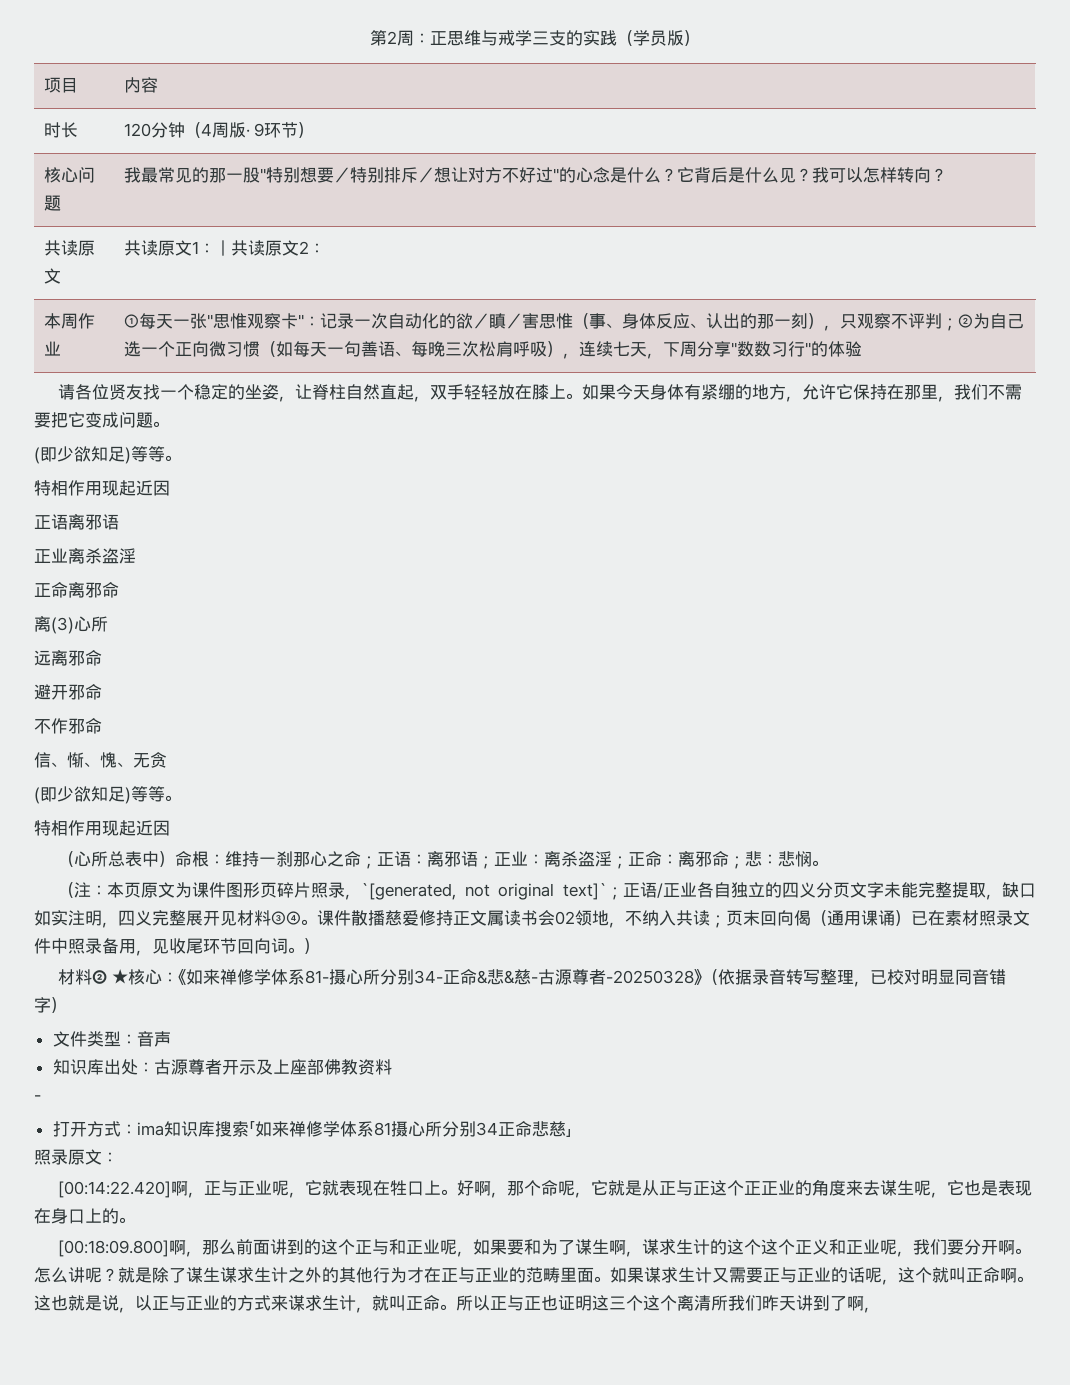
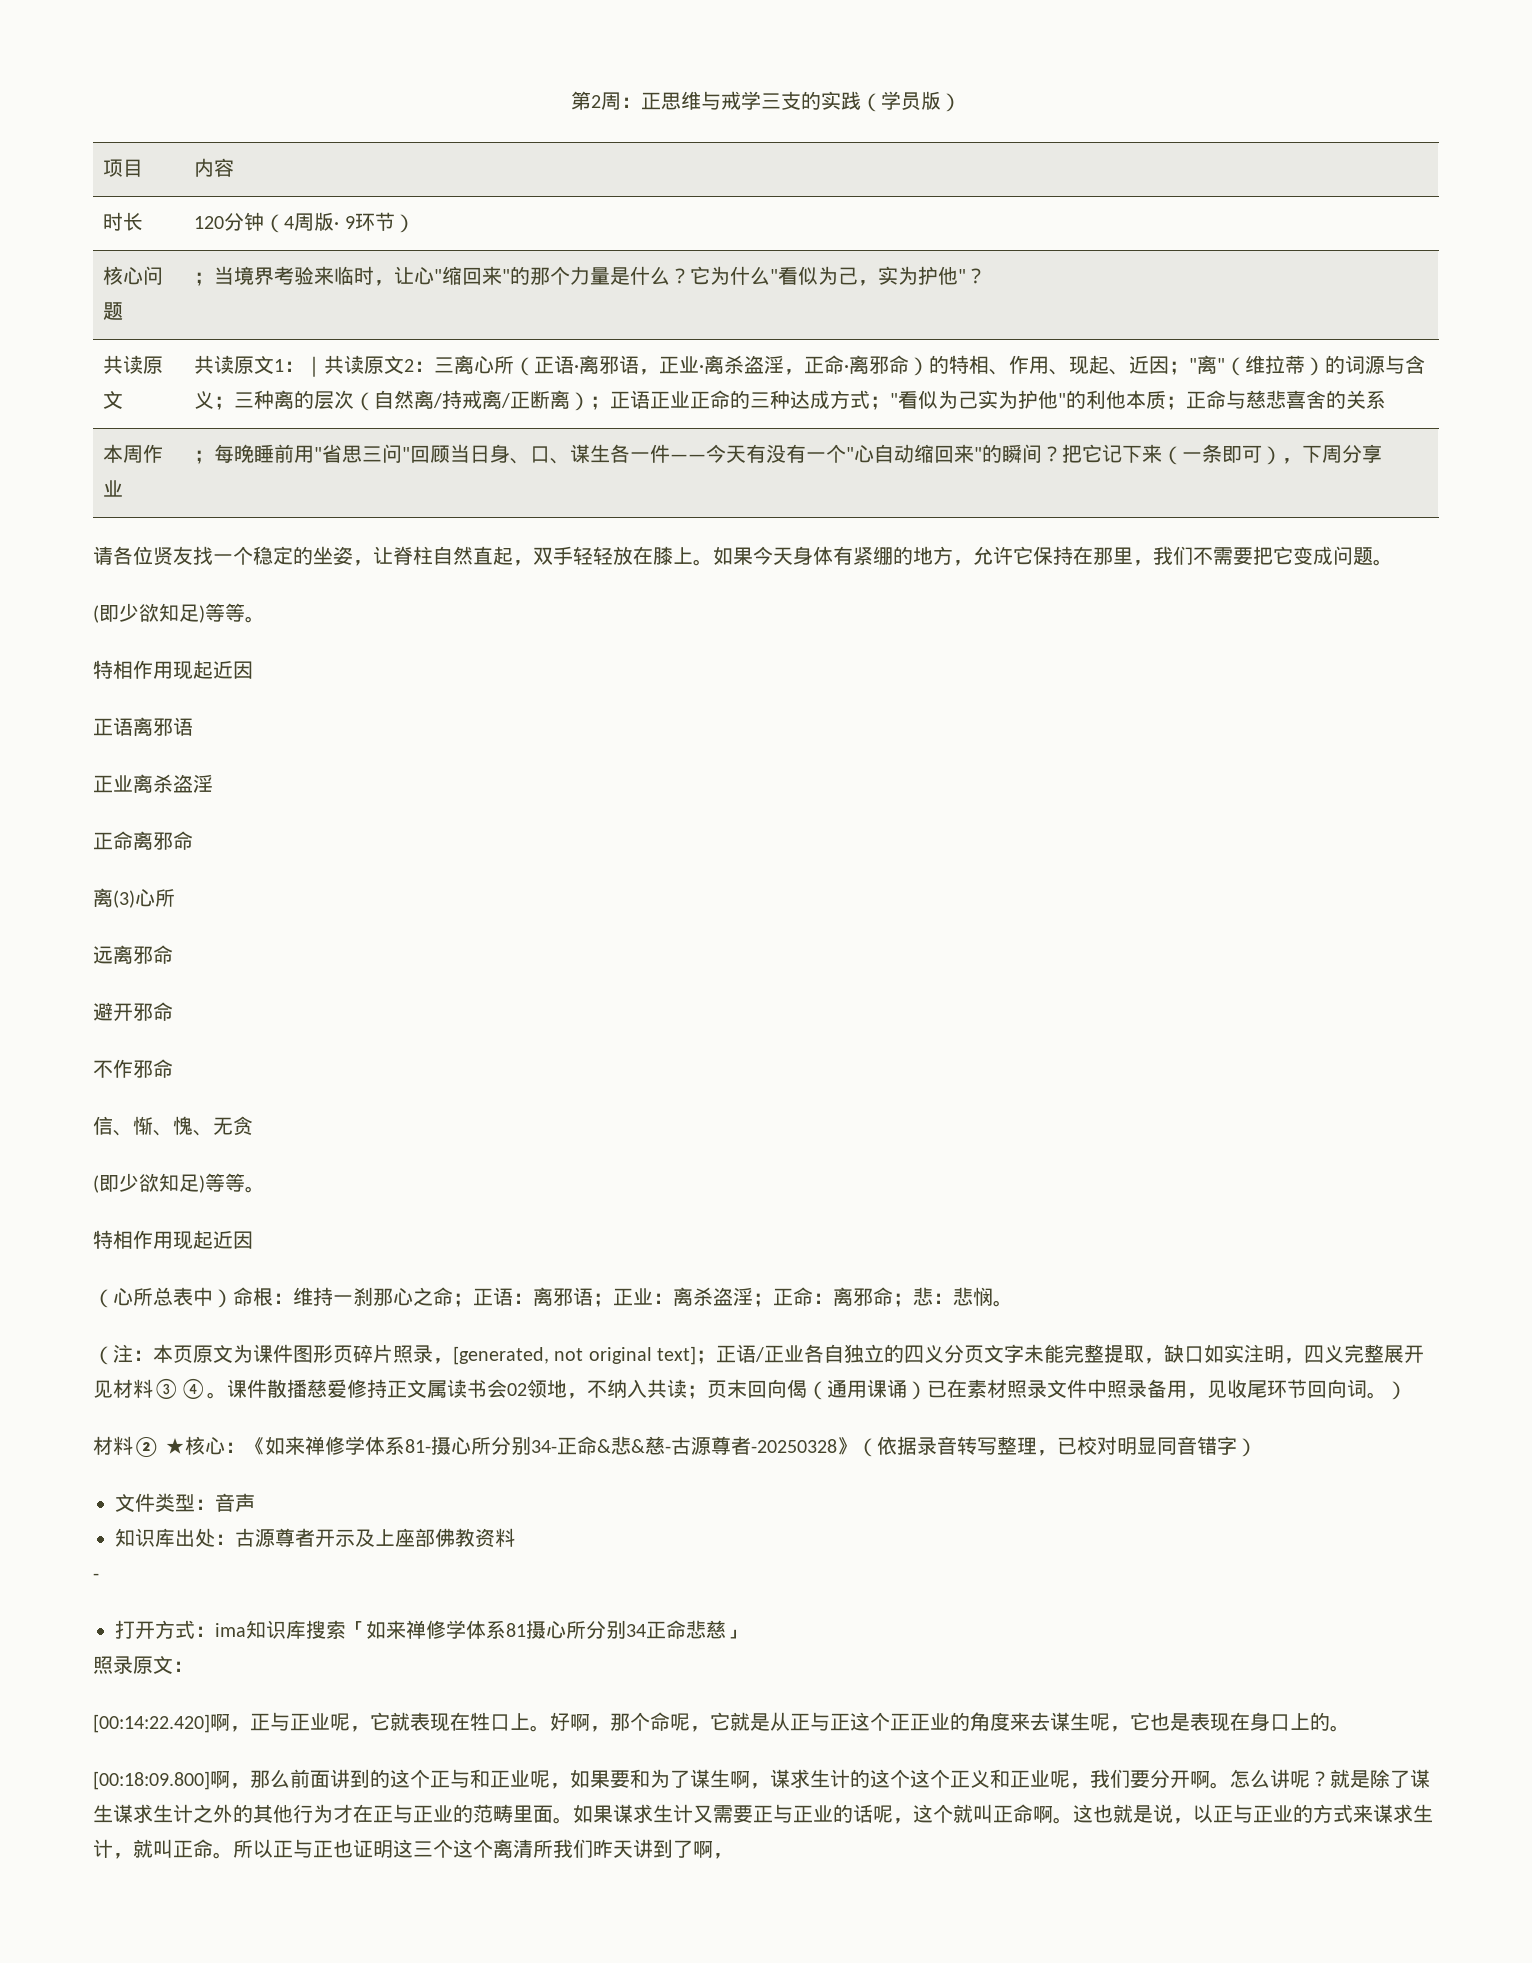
[123,167,931,183] 我最常见的那一股"特别想要／特别排斥／想让对方不好过"的心念是什么？它背后是什么见？我可以怎样转向 -> [194,266,967,286] ；当境界考验来临时，让心"缩回来"的那个力量是什么？它为什么"看似为己，实为护他"
[43,313,95,329] [43,341,61,356] [123,313,1024,331] [123,341,862,359] // 本周作业 | ①每天一张"思惟观察卡"：记录一次自动化的欲／瞋／害思惟（事、身体反应、认出的那一刻），只观察不评判；②为自己选一个正向微习惯（如每天一句善语、每晚三次松肩呼吸），连续七天，下周分享"数数习行"的体验 -> [434,355,1426,376] [194,390,1387,411] [103,444,164,463] [103,480,124,497] [194,444,1383,465] 三离心所（正语·离邪语，正业·离杀盗淫，正命·离邪命）的特相、作用、现起、近因；"离"（维拉蒂）的词源与含义；三种离的层次（自然离/持戒离/正断离）；正语正业正命的三种达成方式；"看似为己实为护他"的利他本质；正命与慈悲喜舍的关系 // 本周作业 | ；每晚睡前用"省思三问"回顾当日身、口、谋生各一件——今天有没有一个"心自动缩回来"的瞬间？把它记下来（一条即可），下周分享
[361,883,457,900] `[generated, -> [453,1346,549,1365] [generated,
[562,883,607,900] text]` -> [657,1346,697,1365] text]

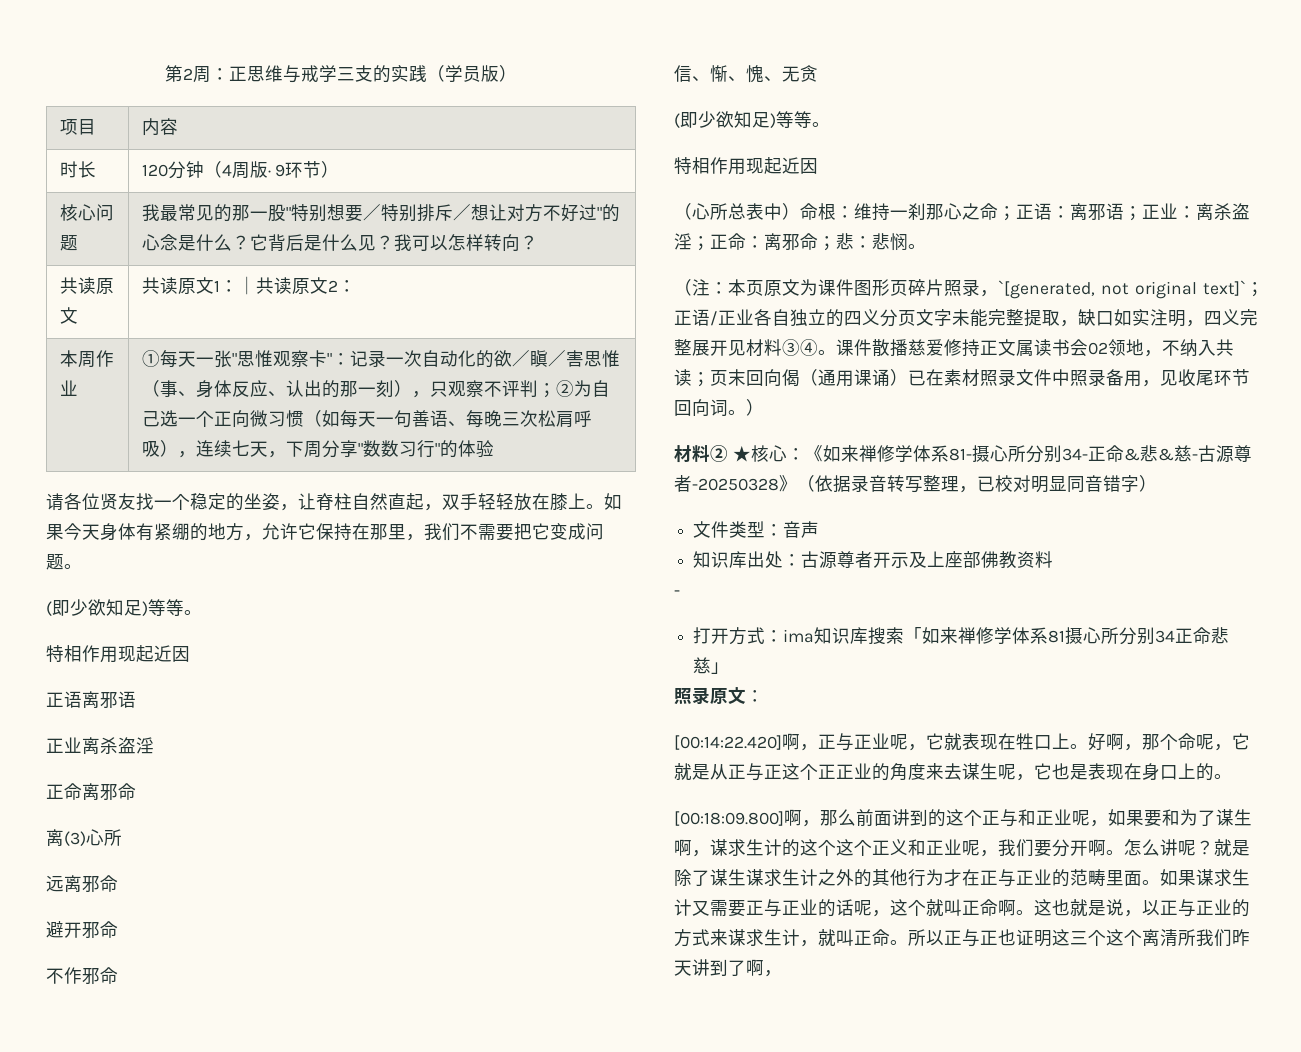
[194,266,967,286] ；当境界考验来临时，让心"缩回来"的那个力量是什么？它为什么"看似为己，实为护他" -> [141,204,620,222] [141,234,520,251] 我最常见的那一股"特别想要／特别排斥／想让对方不好过"的心念是什么？它背后是什么见？我可以怎样转向
[434,355,1426,376] [194,390,1387,411] [103,444,164,463] [103,480,124,497] [194,444,1383,465] 三离心所（正语·离邪语，正业·离杀盗淫，正命·离邪命）的特相、作用、现起、近因；"离"（维拉蒂）的词源与含义；三种离的层次（自然离/持戒离/正断离）；正语正业正命的三种达成方式；"看似为己实为护他"的利他本质；正命与慈悲喜舍的关系 // 本周作业 | ；每晚睡前用"省思三问"回顾当日身、口、谋生各一件——今天有没有一个"心自动缩回来"的瞬间？把它记下来（一条即可），下周分享 -> [59,350,114,368] [59,380,78,396] [141,350,620,368] [141,380,610,398] [141,410,592,428] [141,440,494,458] // 本周作业 | ①每天一张"思惟观察卡"：记录一次自动化的欲／瞋／害思惟（事、身体反应、认出的那一刻），只观察不评判；②为自己选一个正向微习惯（如每天一句善语、每晚三次松肩呼吸），连续七天，下周分享"数数习行"的体验
[453,1346,549,1365] [generated, -> [998,280,1095,299] `[generated,
[657,1346,697,1365] text] -> [1203,280,1246,296] text]`

